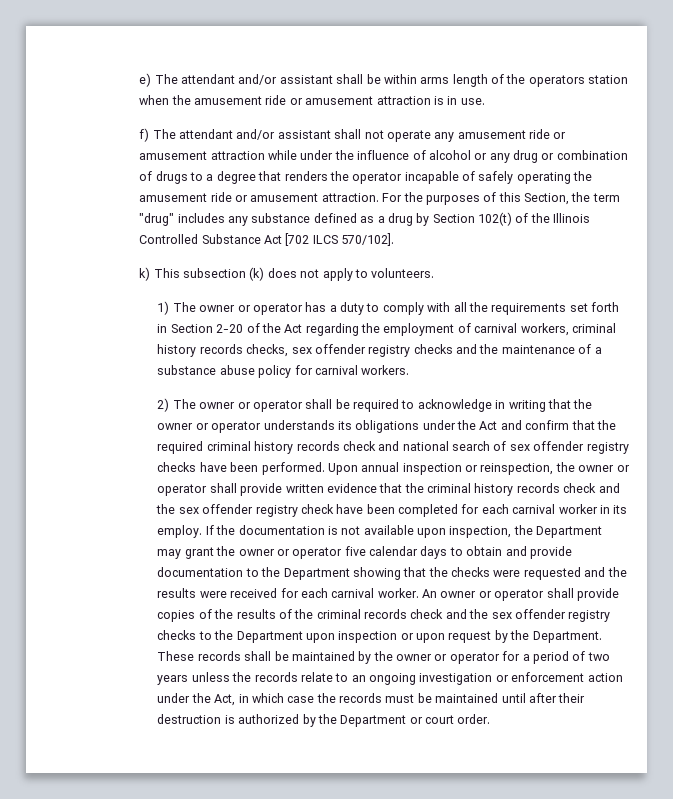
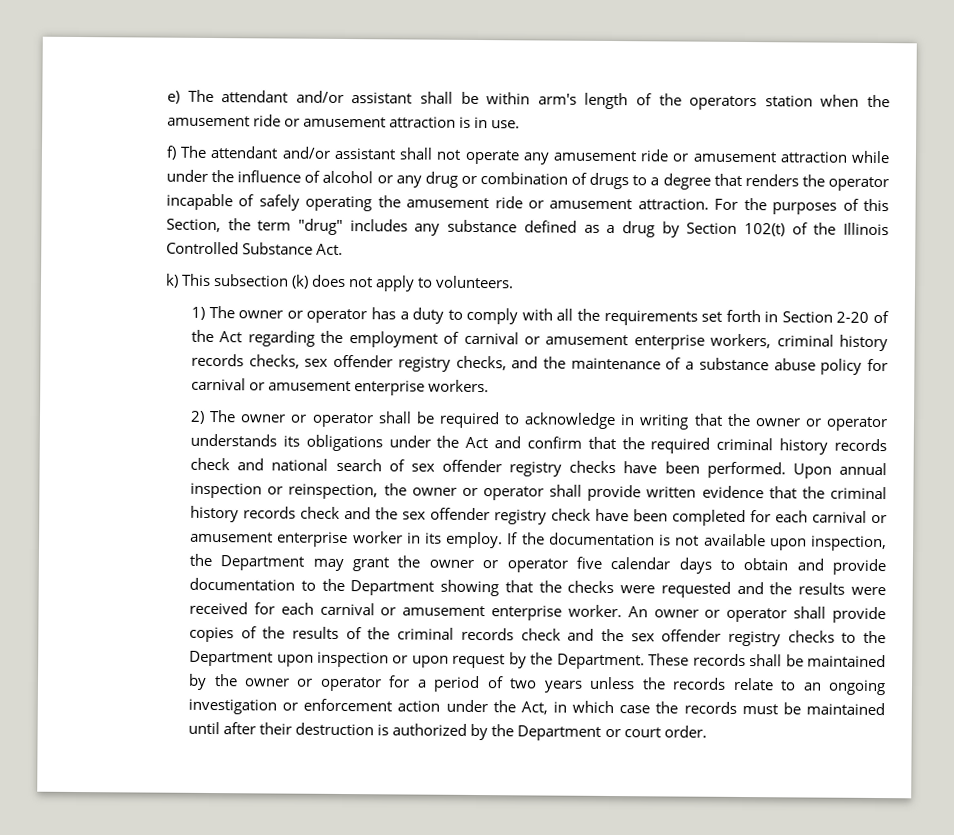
[420,77,450,84] arms -> [537,93,577,105] arm's
[264,233,395,246] Act [702 ILCS 570/102]. -> [316,243,344,255] Act.
(518, 328) none -> [523,334,705,350] or amusement enterprise
[413,344,453,354] checks -> [455,355,507,371] checks,
(358, 370) none -> [249,380,426,396] or amusement enterprise
(556, 509) none -> [871,514,888,524] [190,531,349,548] or amusement enterprise
(375, 593) none -> [380,605,563,621] or amusement enterprise

